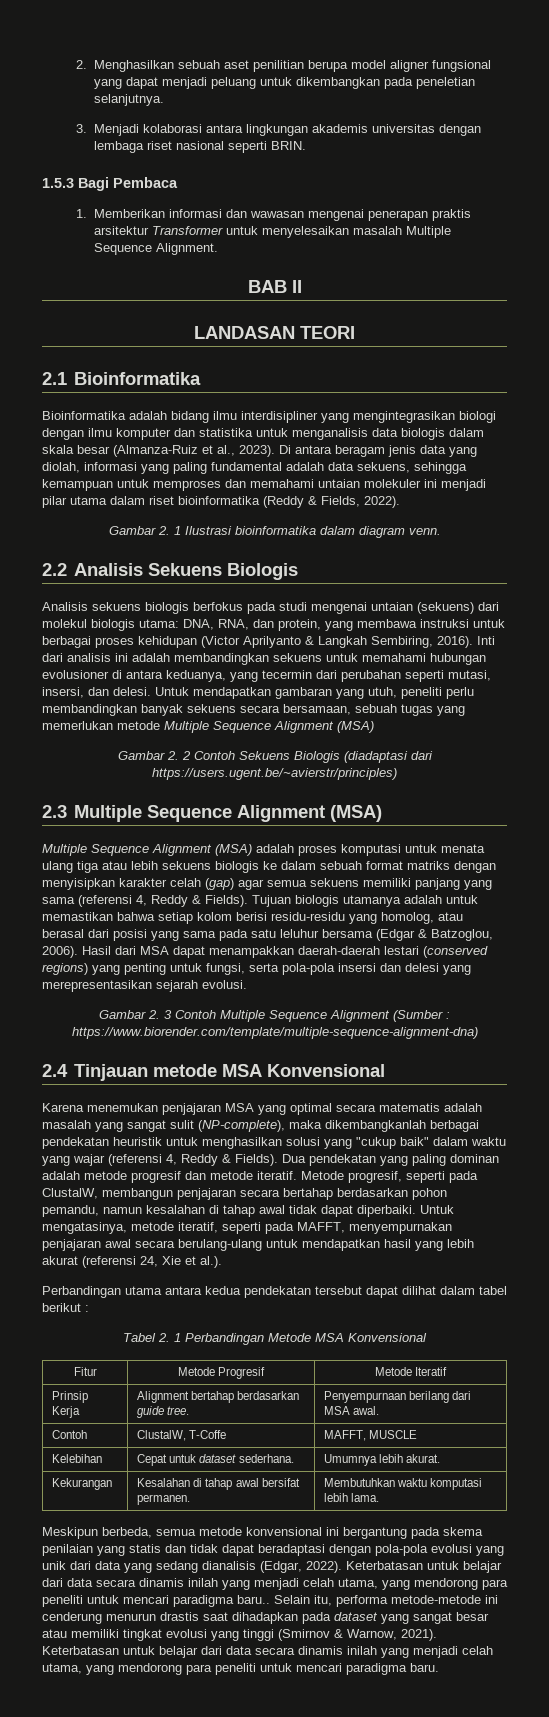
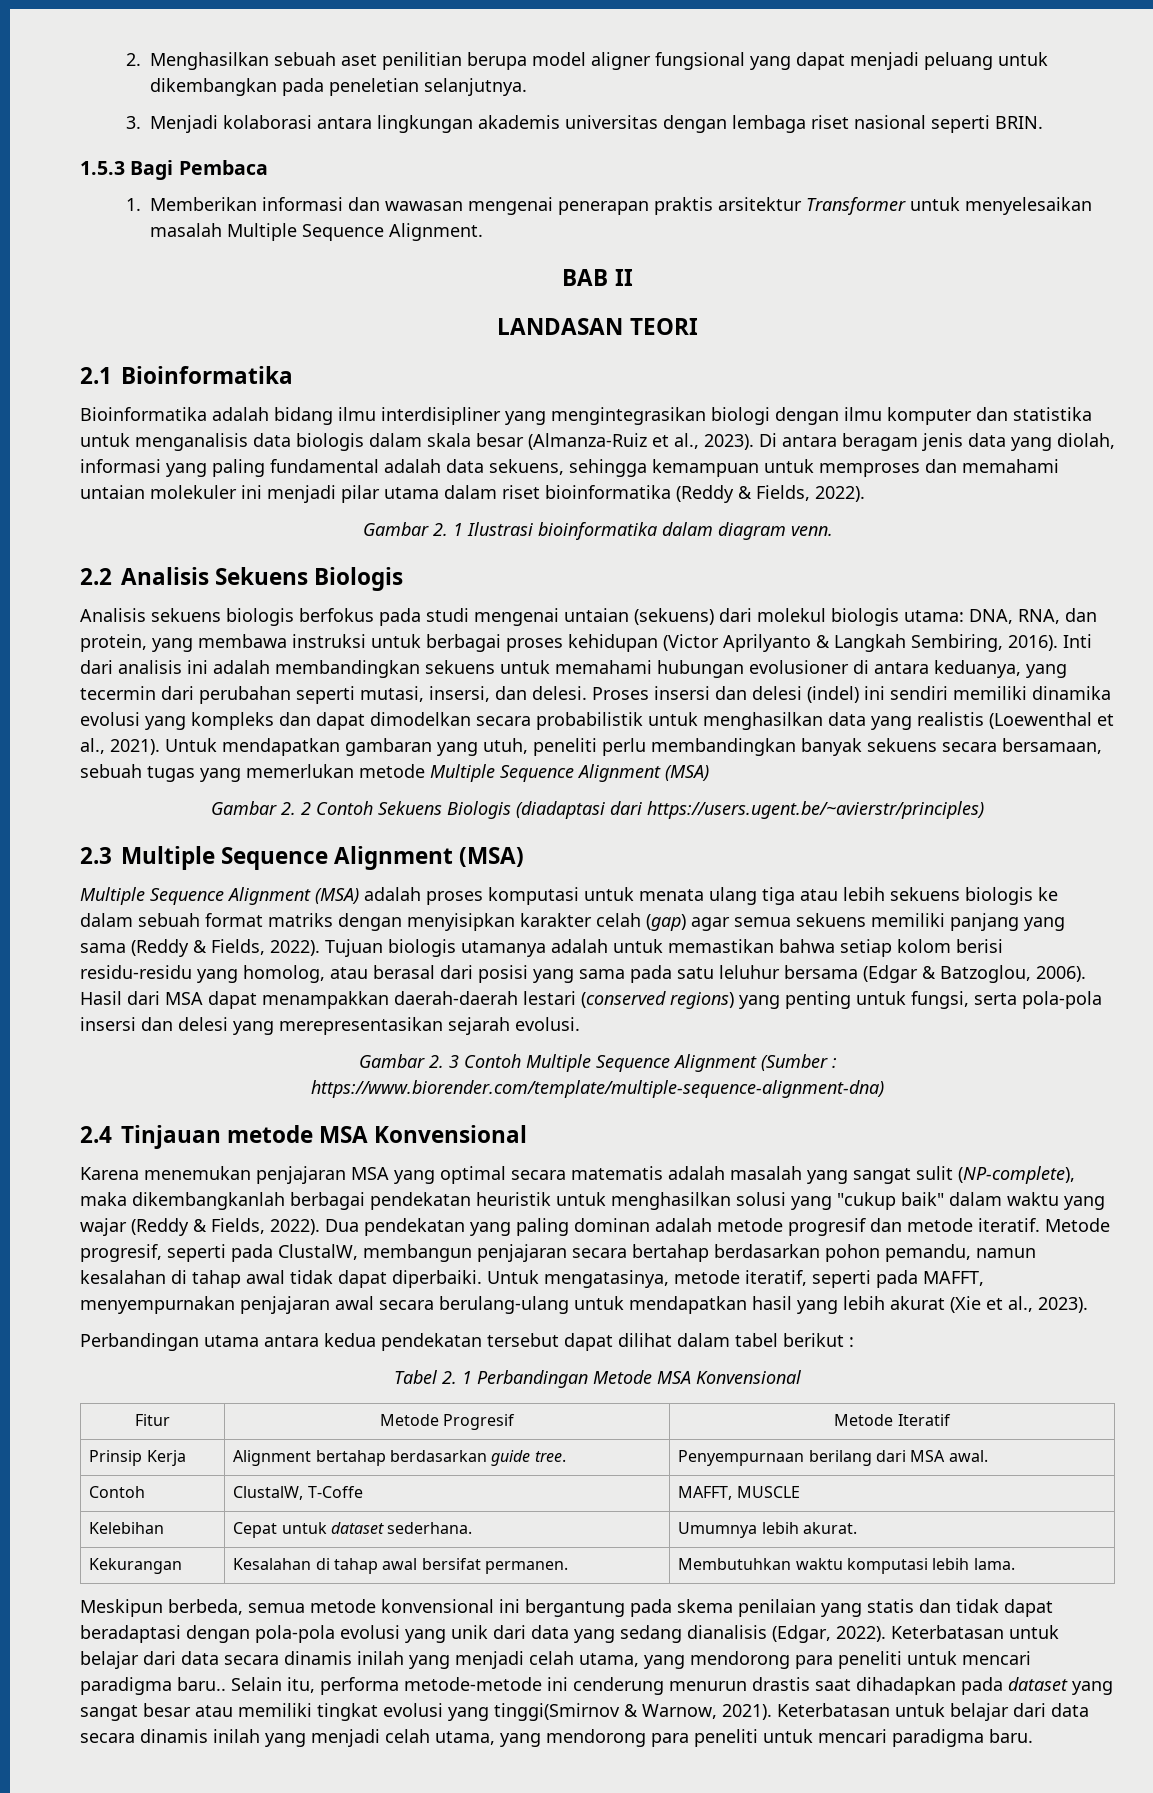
(151, 691) none -> [592,686,1111,703] [80,712,1114,730] [80,738,160,755] Proses insersi dan delesi (indel) ini sendiri memiliki dinamika evolusi yang kompleks dan dapat dimodelkan secara probabilistik untuk menghasilkan data yang realistis (Loewenthal et al., 2021).
[78,895,248,907] (referensi 4, Reddy & Fields). -> [131,939,320,957] (Reddy & Fields, 2022).
[108,1154,278,1166] (referensi 4, Reddy & Fields). -> [131,1218,320,1236] (Reddy & Fields, 2022).
[82,1256,222,1268] (referensi 24, Xie et al.). -> [950,1296,1088,1313] (Xie et al., 2023).
[243,1629,330,1641] tinggi (Smirnov -> [494,1703,620,1721] tinggi(Smirnov

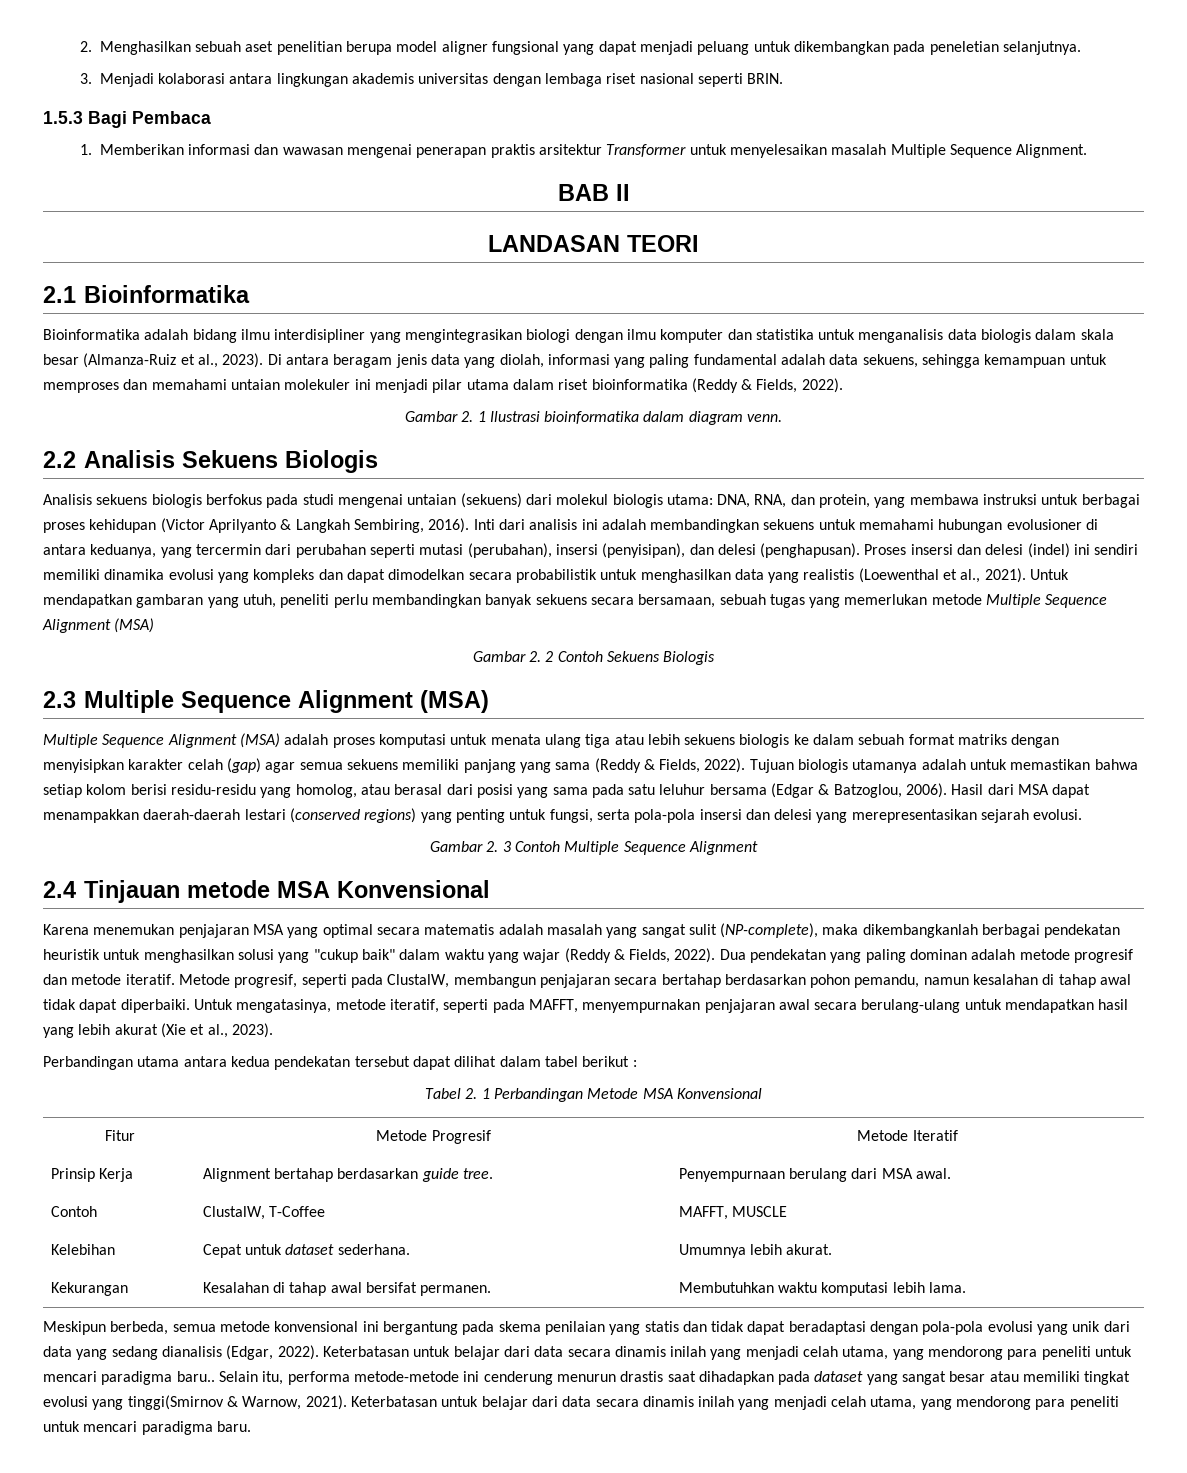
[381,52,462,70] penilitian -> [276,41,342,55] penelitian
[80,686,156,700] tecermin -> [195,544,261,555] tercermin
[360,686,587,702] mutasi, insersi, dan delesi. -> [419,543,861,558] mutasi (perubahan), insersi (penyisipan), dan delesi (penghapusan).
[516,801,984,819] (diadaptasi dari https://users.ugent.be/~avierstr/principles) -> (716, 658) none
[760,1054,837,1071] [311,1080,884,1098] (Sumber : https://www.biorender.com/template/multiple-sequence-alignment-dna) -> (758, 848) none
[808,1450,872,1466] berilang -> [788,1168,847,1182] berulang
[307,1486,363,1498] T-Coffe -> [268,1206,325,1217] T-Coffee

